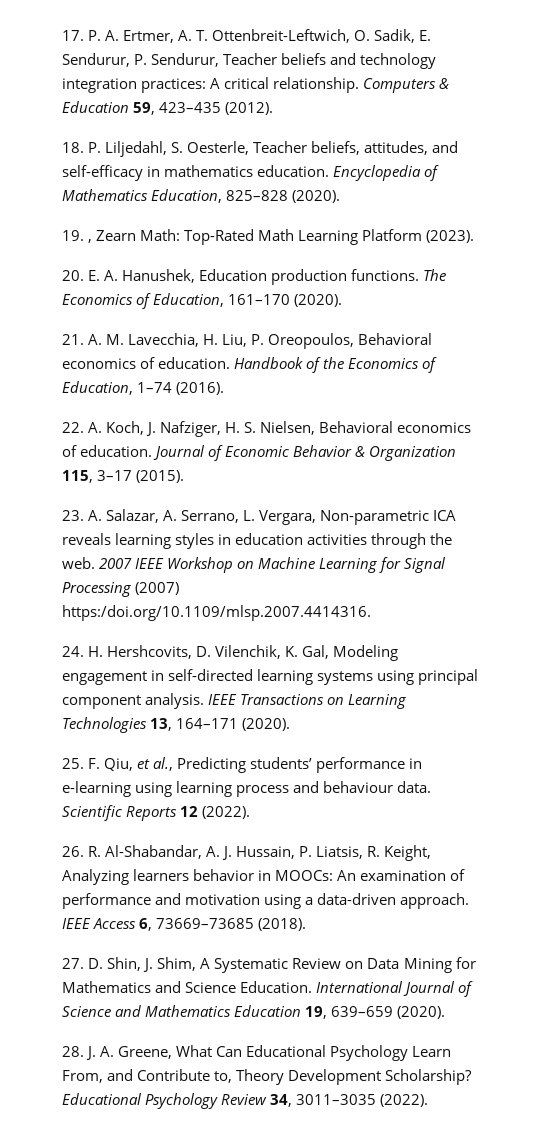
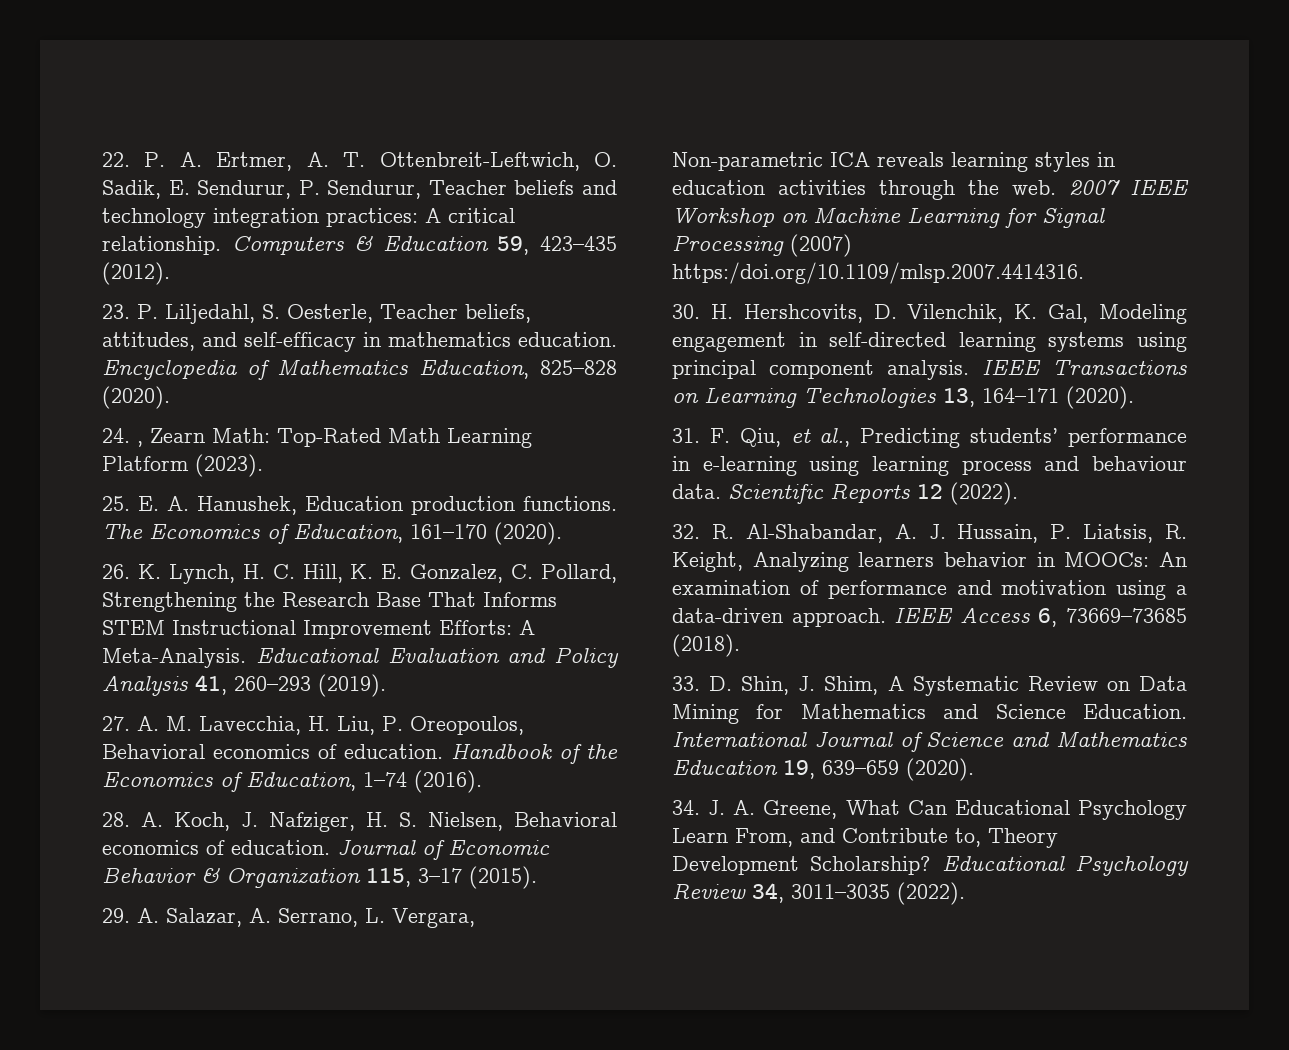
[62,30,84,41] 17. -> [102,152,130,167] 22.
[62,142,84,153] 18. -> [102,304,130,319] 23.
[62,230,84,241] 19. -> [102,428,130,443] 24.
[62,270,84,281] 20. -> [102,496,130,511] 25.
[62,334,84,345] 21. -> [102,564,617,584] [102,592,557,612] [102,620,535,639] [102,647,619,668] [102,674,386,697] [102,716,130,731] 26. K. Lynch, H. C. Hill, K. E. Gonzalez, C. Pollard, Strengthening the Research Base That Informs STEM Instructional Improvement Efforts: A Meta-Analysis. Educational Evaluation and Policy Analysis 41, 260–293 (2019). // 27.
[62,422,84,433] 22. -> [102,812,130,827] 28.
[62,510,84,521] 23. -> [102,908,130,923] 29.
[62,646,84,657] 24. -> [672,304,700,319] 30.
[62,758,84,769] 25. -> [672,428,700,443] 31.
[62,846,84,857] 26. -> [672,524,700,539] 32.
[62,958,84,969] 27. -> [672,676,700,691] 33.
[62,1046,84,1057] 28. -> [672,800,700,815] 34.

